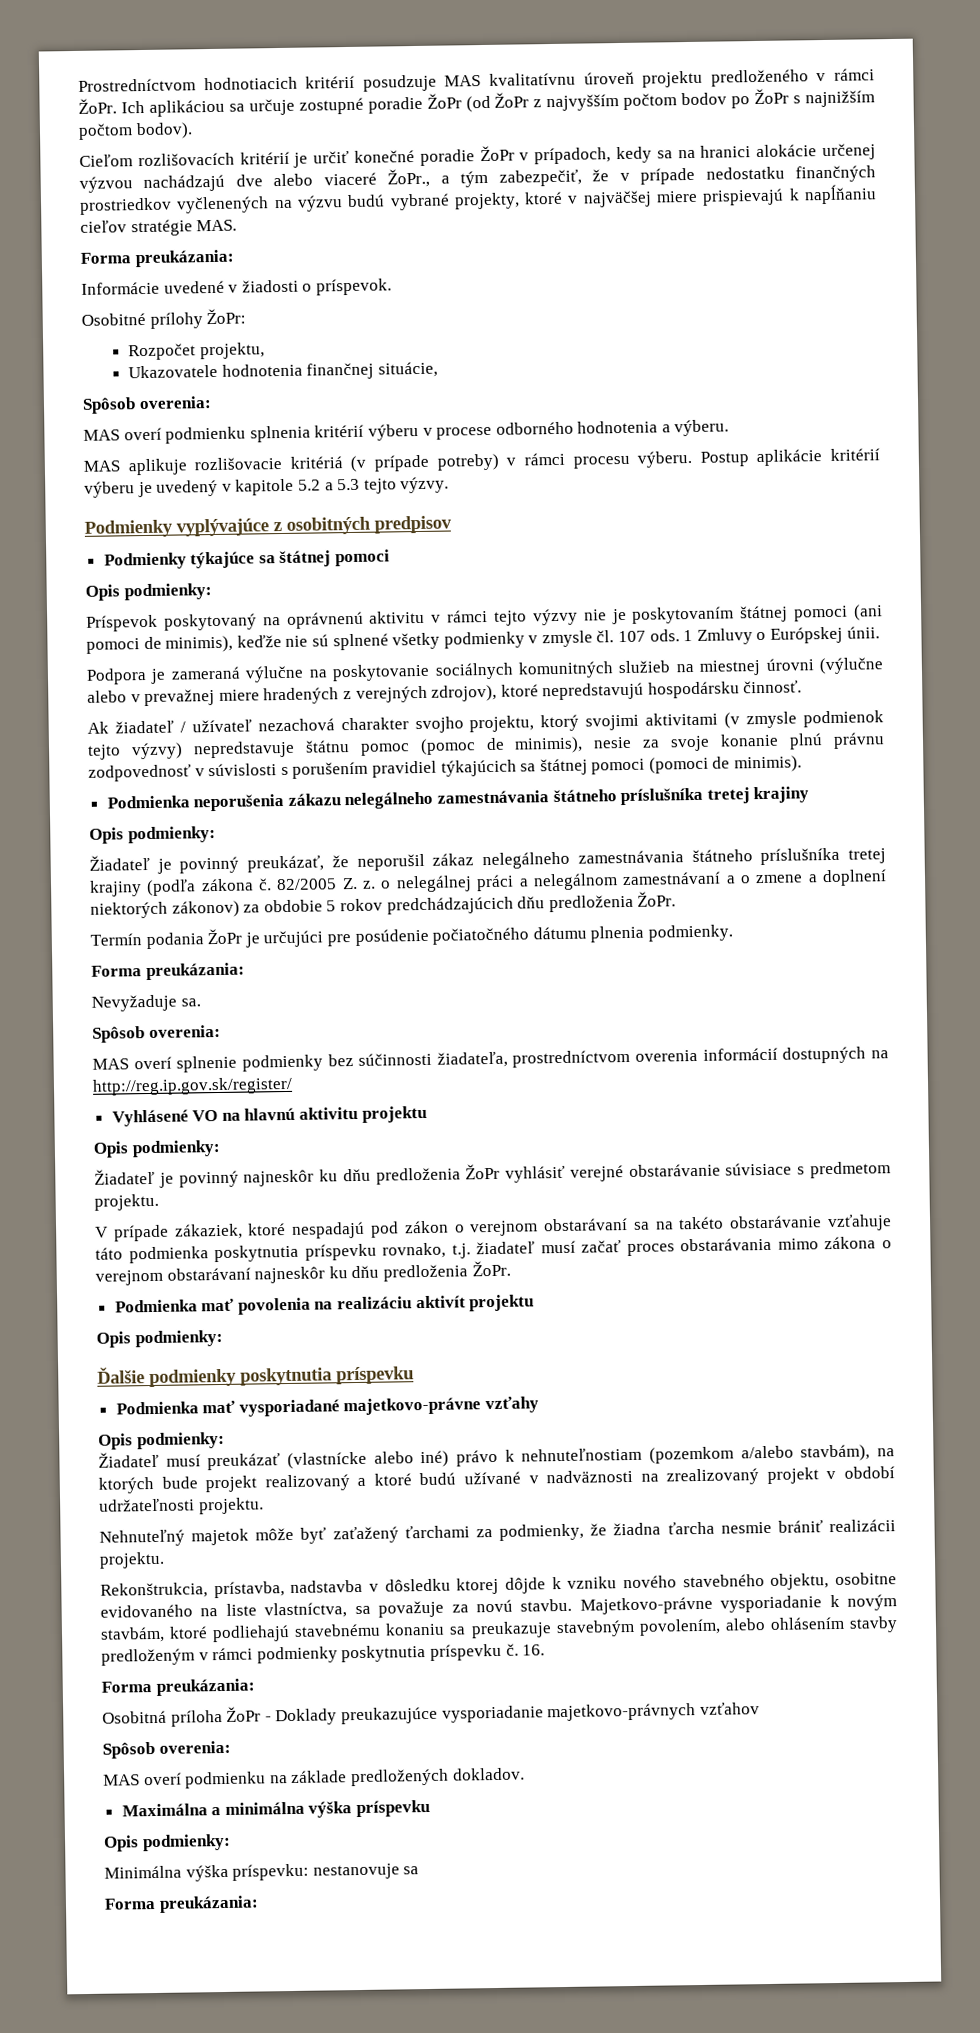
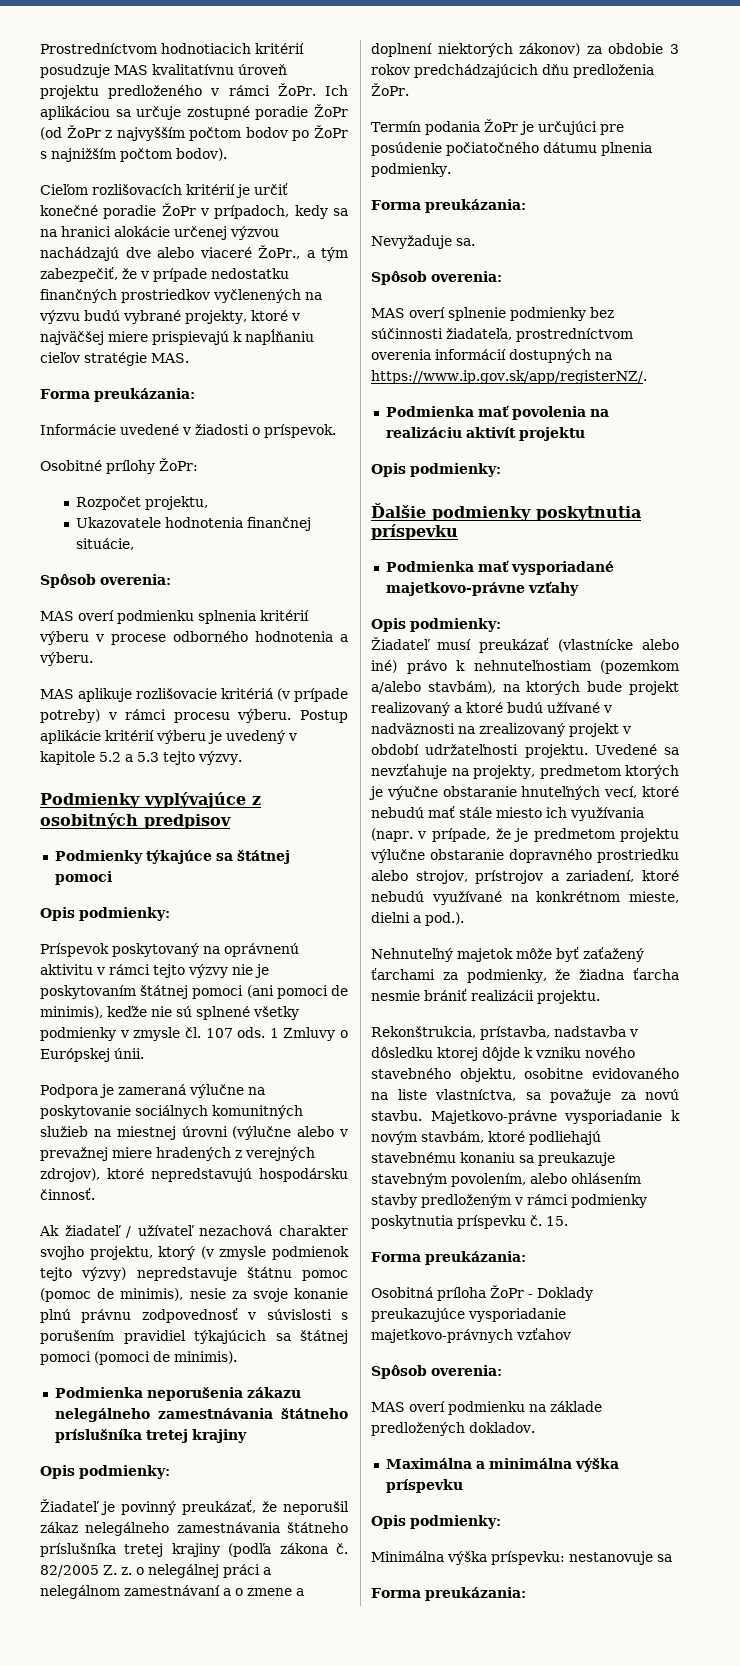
[585,712,719,731] svojimi aktivitami -> (196, 1253) none
[326,900,337,912] 5 -> [670,44,679,54] 3
[92,1076,293,1096] [111,1105,427,1127] [93,1139,221,1158] [94,1161,891,1188] [94,1193,159,1211] [95,1214,893,1242] [95,1236,893,1264] [95,1260,511,1286] http://reg.ip.gov.sk/register/ // Vyhlásené VO na hlavnú aktivitu projektu // Opis podmienky: // Žiadateľ je povinný najneskôr ku dňu predloženia ŽoPr vyhlásiť verejné obstarávanie súvisiace s predmetom projektu. // V prípade zákaziek, ktoré nespadajú pod zákon o verejnom obstarávaní sa na takéto obstarávanie vzťahuje táto podmienka poskytnutia príspevku rovnako, t.j. žiadateľ musí začať proces obstarávania mimo zákona o verejnom obstarávaní najneskôr ku dňu predloženia ŽoPr. -> [371,370,647,384] https://www.ip.gov.sk/app/registerNZ/.
(264, 1506) none -> [594,744,679,755] [371,764,679,779] [369,786,679,800] [371,806,644,821] [371,828,679,842] [370,849,679,863] [371,870,679,884] [371,891,679,905] [371,912,464,926] Uvedené sa nevzťahuje na projekty, predmetom ktorých je výučne obstaranie hnuteľných vecí, ktoré nebudú mať stále miesto ich využívania (napr. v prípade, že je predmetom projektu výlučne obstaranie dopravného prostriedku alebo strojov, prístrojov a zariadení, ktoré nebudú využívané na konkrétnom mieste, dielni a pod.).
[522,1644,546,1656] 16. -> [546,1216,568,1226] 15.

